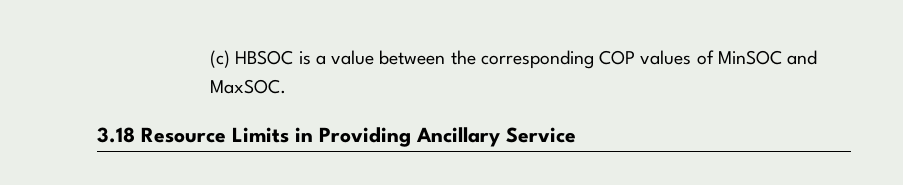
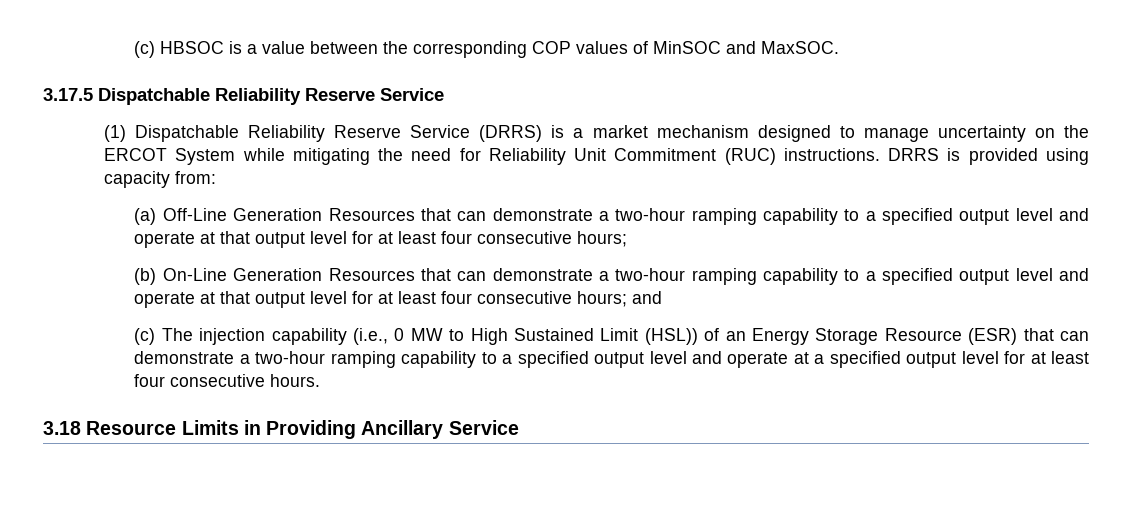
(287, 86) none -> [43,88,444,105] [103,125,1089,142] [103,148,1090,165] [103,171,216,188] [134,208,1090,225] [134,231,628,248] [134,268,1090,285] [134,291,663,308] [134,328,1090,345] [134,351,1089,368] [134,374,321,387] // 3.17.5 Dispatchable Reliability Reserve Service // (1) Dispatchable Reliability Reserve Service (DRRS) is a market mechanism designed to manage uncertainty on the ERCOT System while mitigating the need for Reliability Unit Commitment (RUC) instructions. DRRS is provided using capacity from: // (a) Off-Line Generation Resources that can demonstrate a two-hour ramping capability to a specified output level and operate at that output level for at least four consecutive hours; // (b) On-Line Generation Resources that can demonstrate a two-hour ramping capability to a specified output level and operate at that output level for at least four consecutive hours; and // (c) The injection capability (i.e., 0 MW to High Sustained Limit (HSL)) of an Energy Storage Resource (ESR) that can demonstrate a two-hour ramping capability to a specified output level and operate at a specified output level for at least four consecutive hours.

